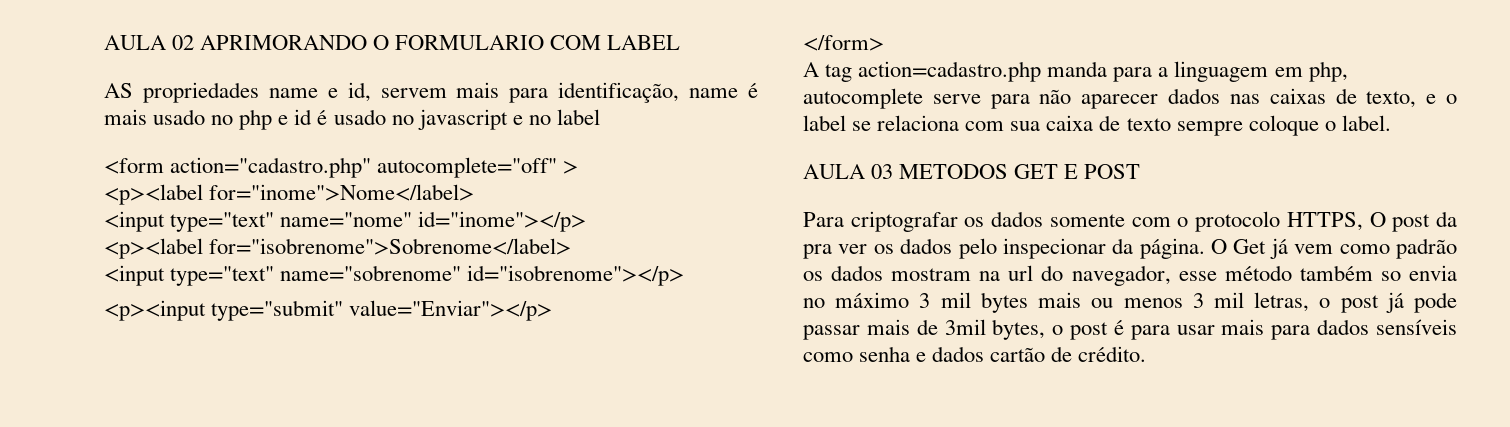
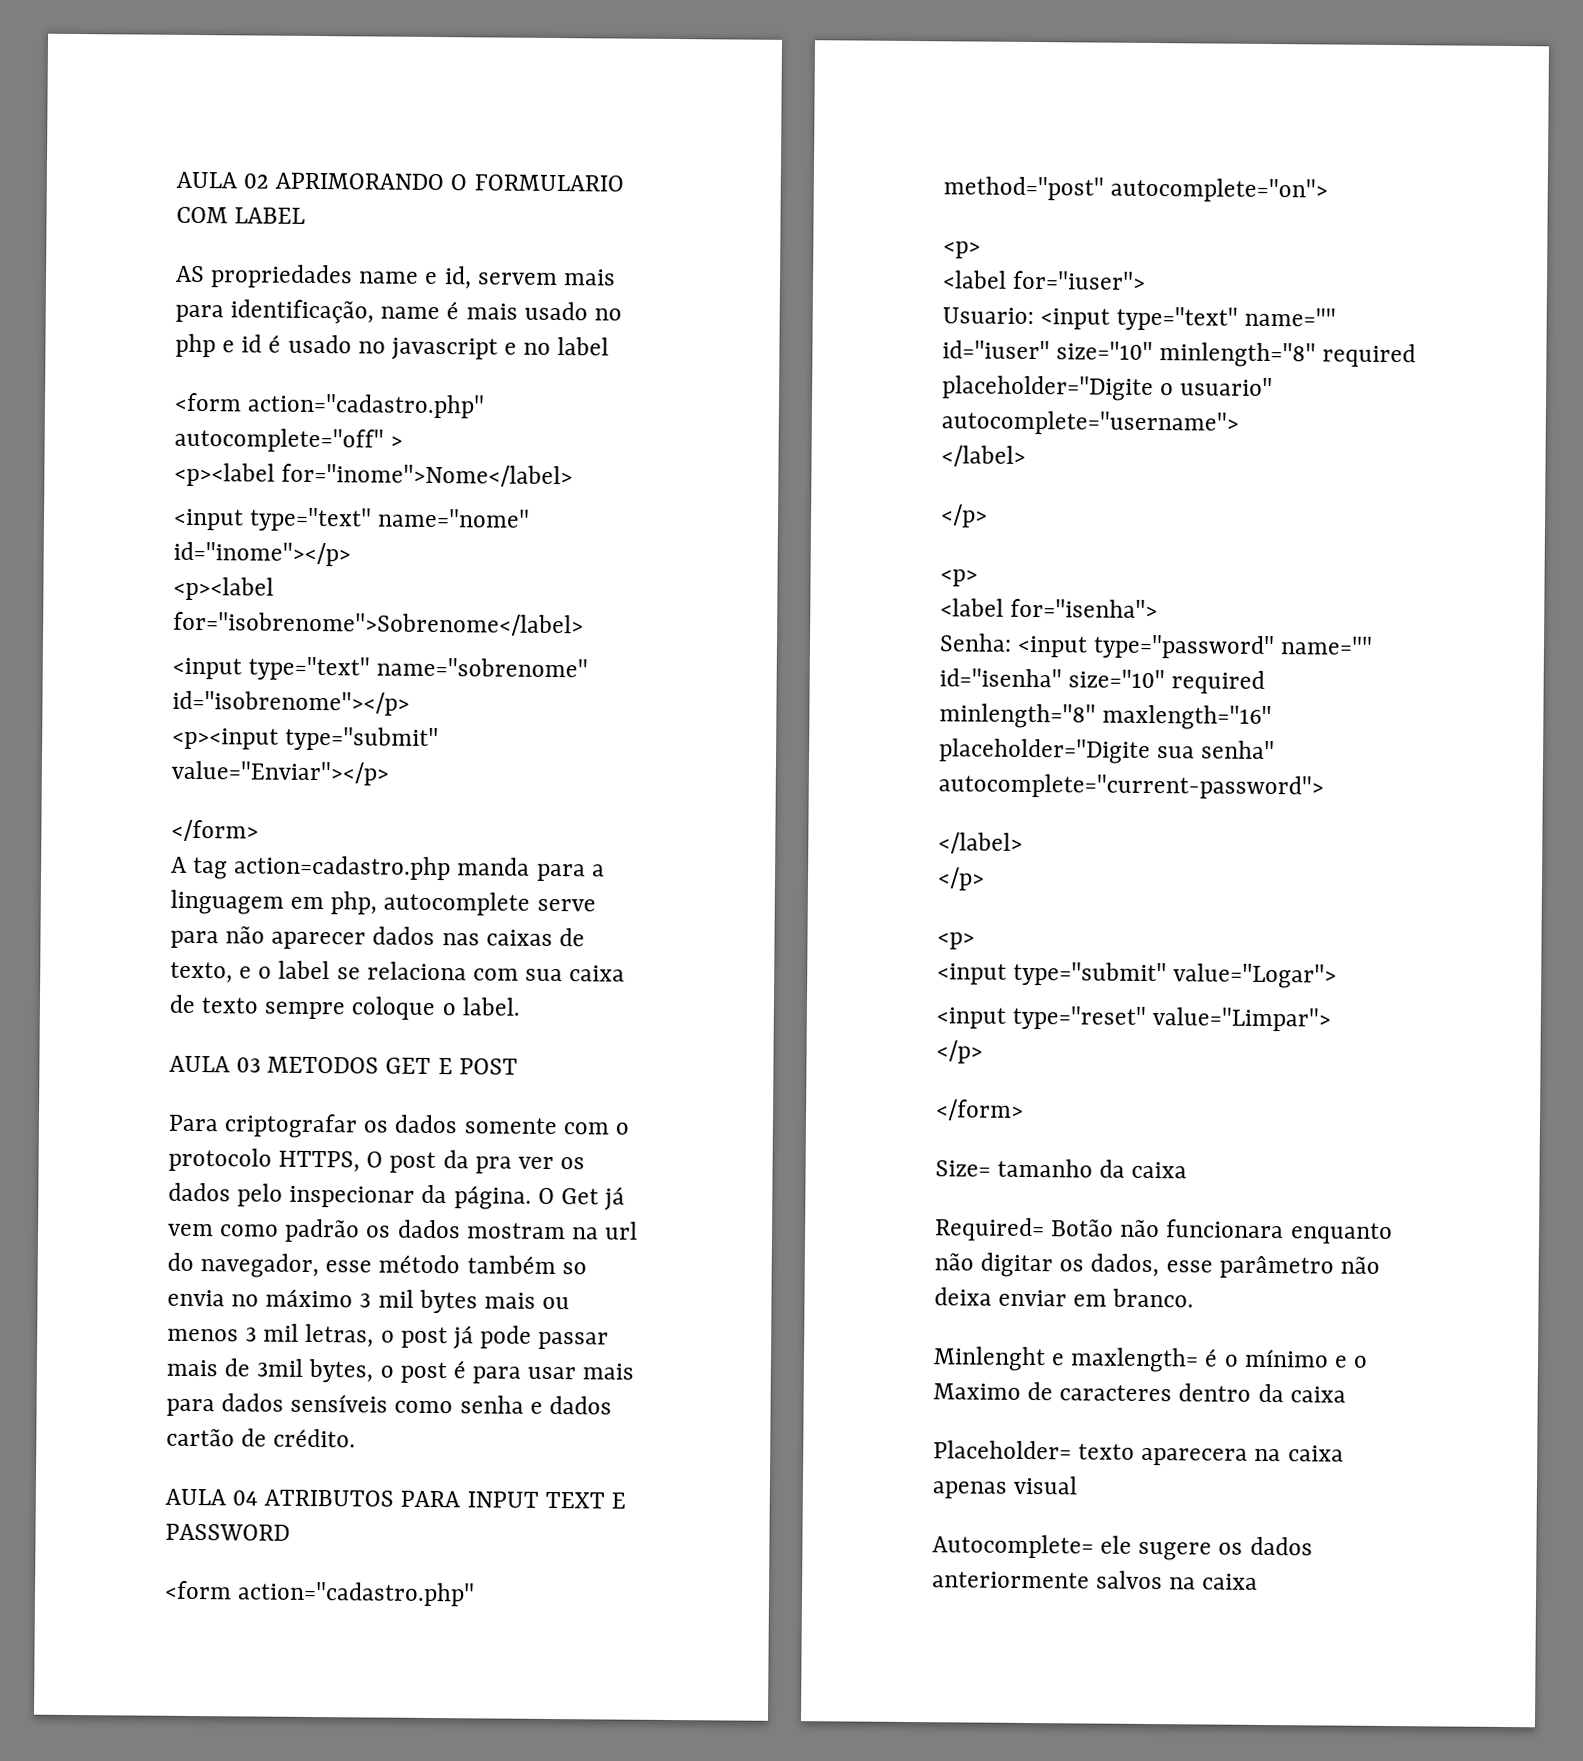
(1147, 354) none -> [165,1488,626,1509] [165,1523,290,1541] [164,1580,476,1607] [943,176,1329,203] [943,241,981,259] [942,270,1147,290] [942,306,1337,331] [942,340,1417,368] [942,375,1274,402] [941,410,1239,436] [941,445,1026,467] [940,504,988,528] [940,569,978,587] [940,598,1159,619] [939,633,1374,660] [939,668,1266,694] [939,703,1273,731] [938,738,1276,764] [938,773,1324,800] [938,832,1023,854] [937,867,985,891] [937,932,975,950] [937,961,1338,989] [936,1005,1332,1032] [936,1040,983,1064] [935,1099,1024,1121] [935,1158,1188,1179] [934,1217,1393,1245] [934,1252,1380,1279] [934,1287,1195,1308] [933,1346,1369,1373] [933,1381,1346,1403] [933,1440,1344,1466] [932,1475,1079,1499] [932,1534,1313,1561] [932,1570,1259,1590] // AULA 04 ATRIBUTOS PARA INPUT TEXT E PASSWORD // <form action="cadastro.php" method="post" autocomplete="on"> // <p> // <label for="iuser"> // Usuario: <input type="text" name="" id="iuser" size="10" minlength="8" required placeholder="Digite o usuario" autocomplete="username"> // </label> // </p> // <p> // <label for="isenha"> // Senha: <input type="password" name="" id="isenha" size="10" required minlength="8" maxlength="16" placeholder="Digite sua senha" autocomplete="current-password"> // </label> // </p> // <p> // <input type="submit" value="Logar"> // <input type="reset" value="Limpar"> // </p> // </form> // Size= tamanho da caixa // Required= Botão não funcionara enquanto não digitar os dados, esse parâmetro não deixa enviar em branco. // Minlenght e maxlength= é o mínimo e o Maximo de caracteres dentro da caixa // Placeholder= texto aparecera na caixa apenas visual // Autocomplete= ele sugere os dados anteriormente salvos na caixa

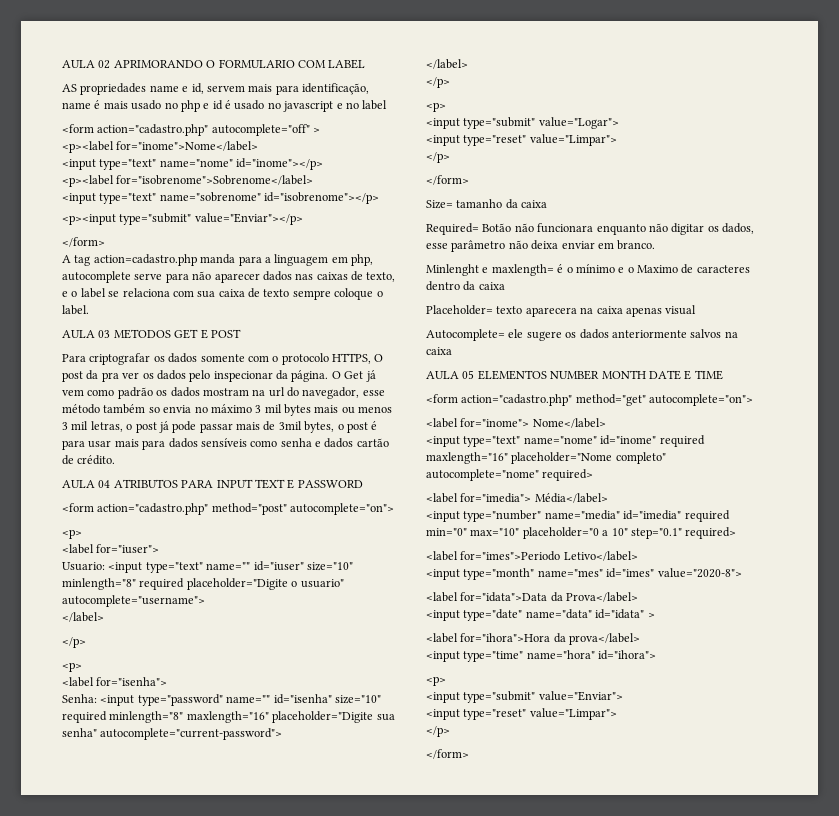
(1259, 1581) none -> [426,370,723,380] [426,394,754,406] [426,418,606,428] [426,435,705,447] [426,452,666,464] [426,469,594,481] [426,493,608,503] [426,510,730,522] [426,527,737,539] [426,551,638,561] [426,568,742,580] [426,592,639,602] [426,609,655,621] [426,633,641,645] [426,650,657,662] [426,676,446,686] [426,691,623,703] [426,708,617,720] [426,726,450,737] [426,749,469,759] // AULA 05 ELEMENTOS NUMBER MONTH DATE E TIME // <form action="cadastro.php" method="get" autocomplete="on"> // <label for="inome"> Nome</label> // <input type="text" name="nome" id="inome" required maxlength="16" placeholder="Nome completo" autocomplete="nome" required> // <label for="imedia"> Média</label> // <input type="number" name="media" id="imedia" required min="0" max="10" placeholder="0 a 10" step="0.1" required> // <label for="imes">Periodo Letivo</label> // <input type="month" name="mes" id="imes" value="2020-8"> // <label for="idata">Data da Prova</label> // <input type="date" name="data" id="idata" > // <label for="ihora">Hora da prova</label> // <input type="time" name="hora" id="ihora"> // <p> // <input type="submit" value="Enviar"> // <input type="reset" value="Limpar"> // </p> // </form>

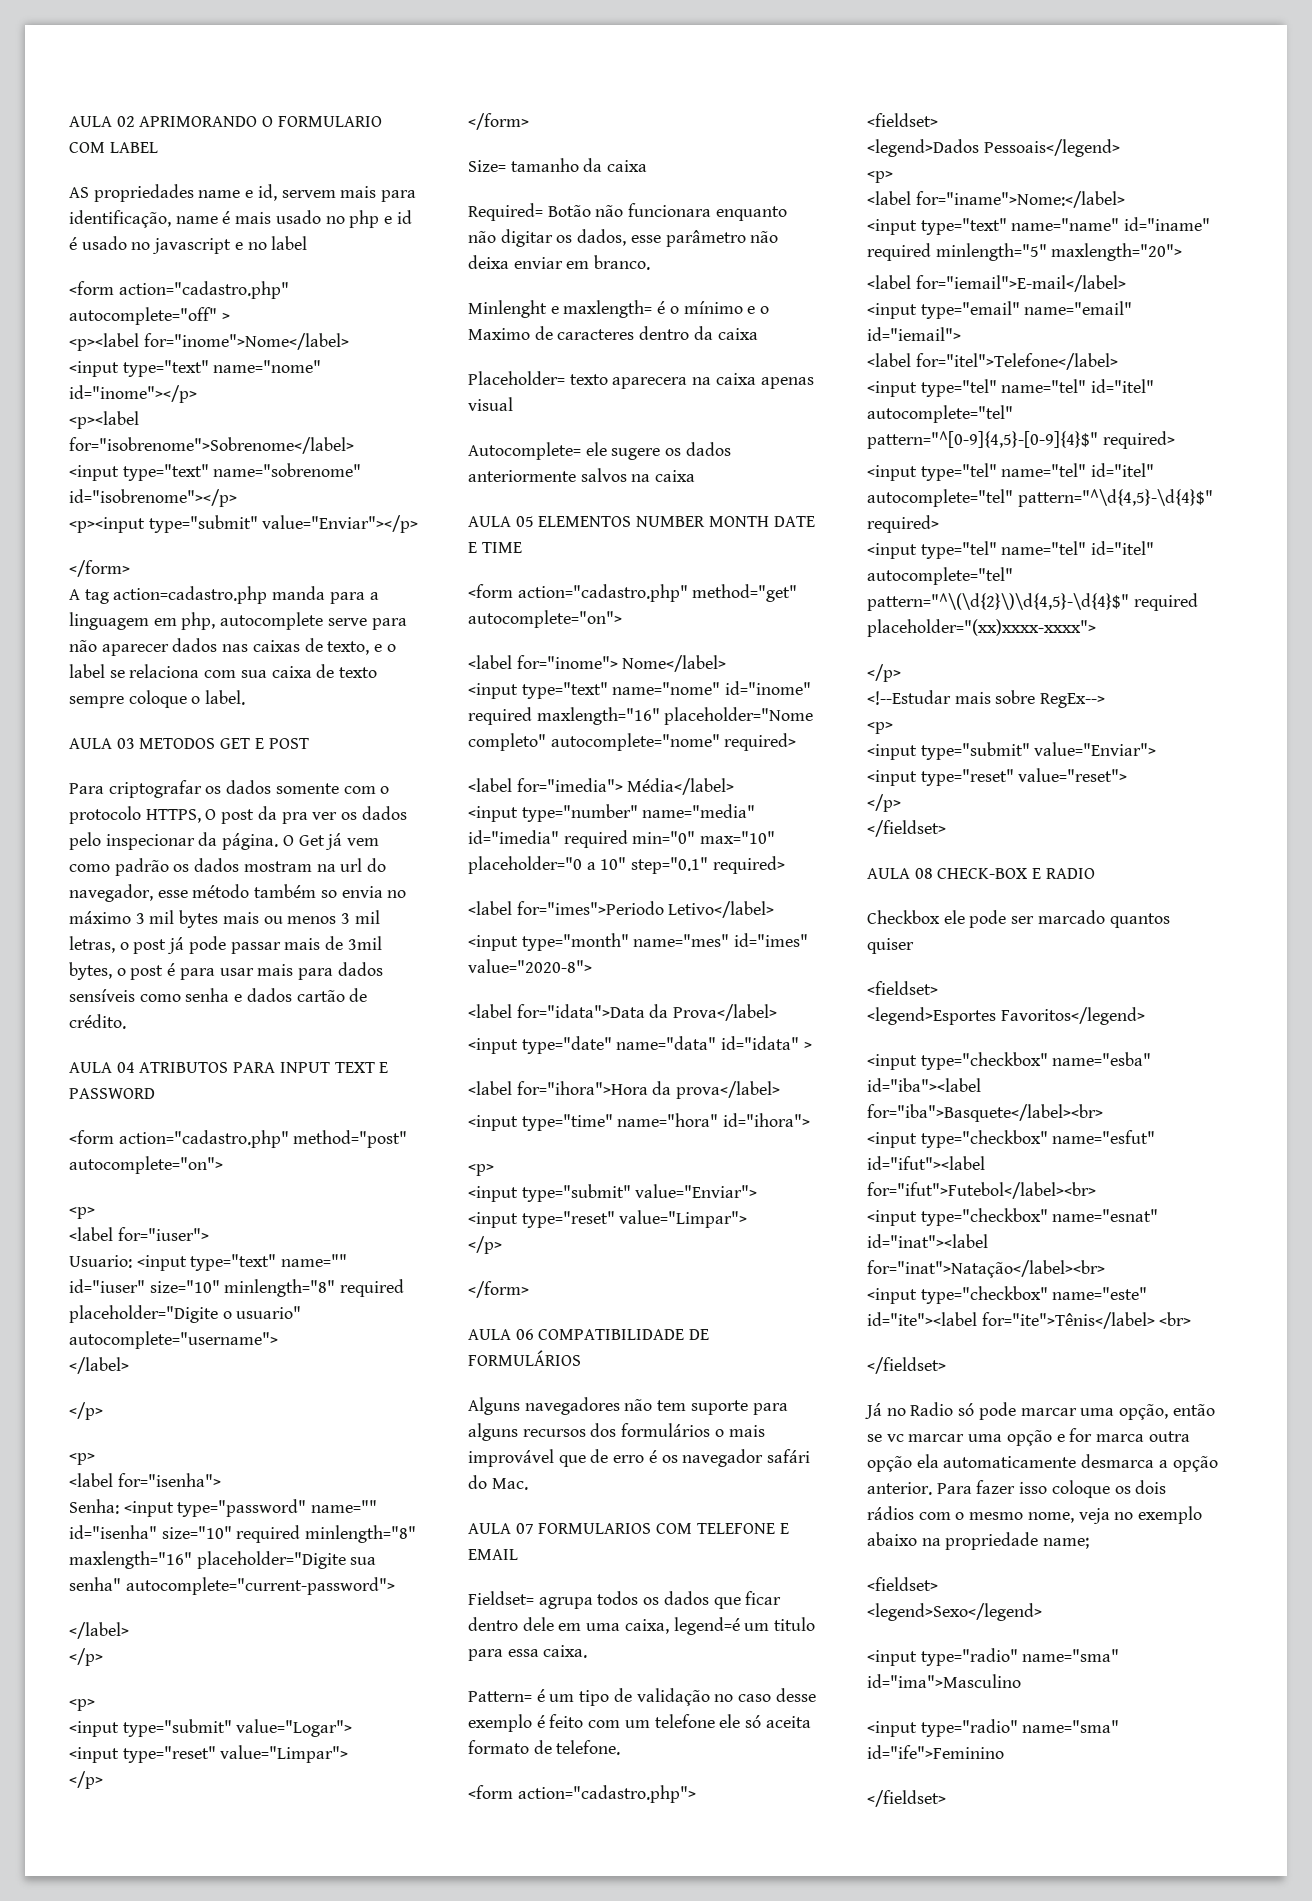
(469, 754) none -> [468,1329,710,1340] [468,1350,581,1366] [468,1397,788,1415] [468,1423,765,1441] [468,1449,811,1467] [468,1475,528,1490] [468,1523,789,1534] [468,1549,518,1560] [468,1591,782,1609] [468,1617,816,1635] [468,1645,588,1661] [468,1688,816,1706] [468,1714,811,1732] [468,1740,621,1755] [468,1785,696,1803] [867,113,938,127] [867,139,1120,157] [867,171,893,183] [867,191,1125,208] [867,217,1211,235] [867,243,1183,261] [867,275,1126,292] [867,301,1133,319] [867,327,961,341] [867,353,1118,370] [867,379,1155,397] [867,405,1013,423] [867,431,1175,449] [867,463,1155,481] [867,489,1213,507] [867,515,939,533] [867,541,1155,559] [867,567,1013,585] [867,593,1198,611] [867,619,1096,637] [867,664,901,682] [867,690,1106,708] [867,722,893,734] [867,742,1157,760] [867,768,1128,786] [867,794,901,812] [867,820,946,837] [867,868,1095,879] [867,910,1170,928] [867,938,914,954] [867,981,938,995] [867,1007,1145,1025] [867,1052,1152,1070] [867,1078,981,1092] [867,1104,1103,1122] [867,1130,1156,1148] [867,1156,985,1170] [867,1182,1096,1199] [867,1208,1159,1226] [867,1234,988,1248] [867,1260,1105,1278] [867,1286,1148,1304] [867,1312,1192,1329] [867,1357,946,1374] [865,1402,1215,1420] [867,1428,1190,1446] [867,1454,1218,1472] [867,1480,1167,1498] [867,1506,1203,1524] [867,1532,1090,1550] [867,1577,938,1591] [867,1603,1042,1621] [867,1648,1120,1666] [867,1674,1021,1688] [867,1719,1120,1737] [867,1745,1004,1759] [867,1790,946,1807] // AULA 06 COMPATIBILIDADE DE FORMULÁRIOS // Alguns navegadores não tem suporte para alguns recursos dos formulários o mais improvável que de erro é os navegador safári do Mac. // AULA 07 FORMULARIOS COM TELEFONE E EMAIL // Fieldset= agrupa todos os dados que ficar dentro dele em uma caixa, legend=é um titulo para essa caixa. // Pattern= é um tipo de validação no caso desse exemplo é feito com um telefone ele só aceita formato de telefone. // <form action="cadastro.php"> // <fieldset> // <legend>Dados Pessoais</legend> // <p> // <label for="iname">Nome:</label> // <input type="text" name="name" id="iname" required minlength="5" maxlength="20"> // <label for="iemail">E-mail</label> // <input type="email" name="email" id="iemail"> // <label for="itel">Telefone</label> // <input type="tel" name="tel" id="itel" autocomplete="tel" pattern="^[0-9]{4,5}-[0-9]{4}$" required> // <input type="tel" name="tel" id="itel" autocomplete="tel" pattern="^\d{4,5}-\d{4}$" required> // <input type="tel" name="tel" id="itel" autocomplete="tel" pattern="^\(\d{2}\)\d{4,5}-\d{4}$" required placeholder="(xx)xxxx-xxxx"> // </p> // <!--Estudar mais sobre RegEx--> // <p> // <input type="submit" value="Enviar"> // <input type="reset" value="reset"> // </p> // </fieldset> // AULA 08 CHECK-BOX E RADIO // Checkbox ele pode ser marcado quantos quiser // <fieldset> // <legend>Esportes Favoritos</legend> // <input type="checkbox" name="esba" id="iba"><label for="iba">Basquete</label><br> // <input type="checkbox" name="esfut" id="ifut"><label for="ifut">Futebol</label><br> // <input type="checkbox" name="esnat" id="inat"><label for="inat">Natação</label><br> // <input type="checkbox" name="este" id="ite"><label for="ite">Tênis</label> <br> // </fieldset> // Já no Radio só pode marcar uma opção, então se vc marcar uma opção e for marca outra opção ela automaticamente desmarca a opção anterior. Para fazer isso coloque os dois rádios com o mesmo nome, veja no exemplo abaixo na propriedade name; // <fieldset> // <legend>Sexo</legend> // <input type="radio" name="sma" id="ima">Masculino // <input type="radio" name="sma" id="ife">Feminino // </fieldset>

